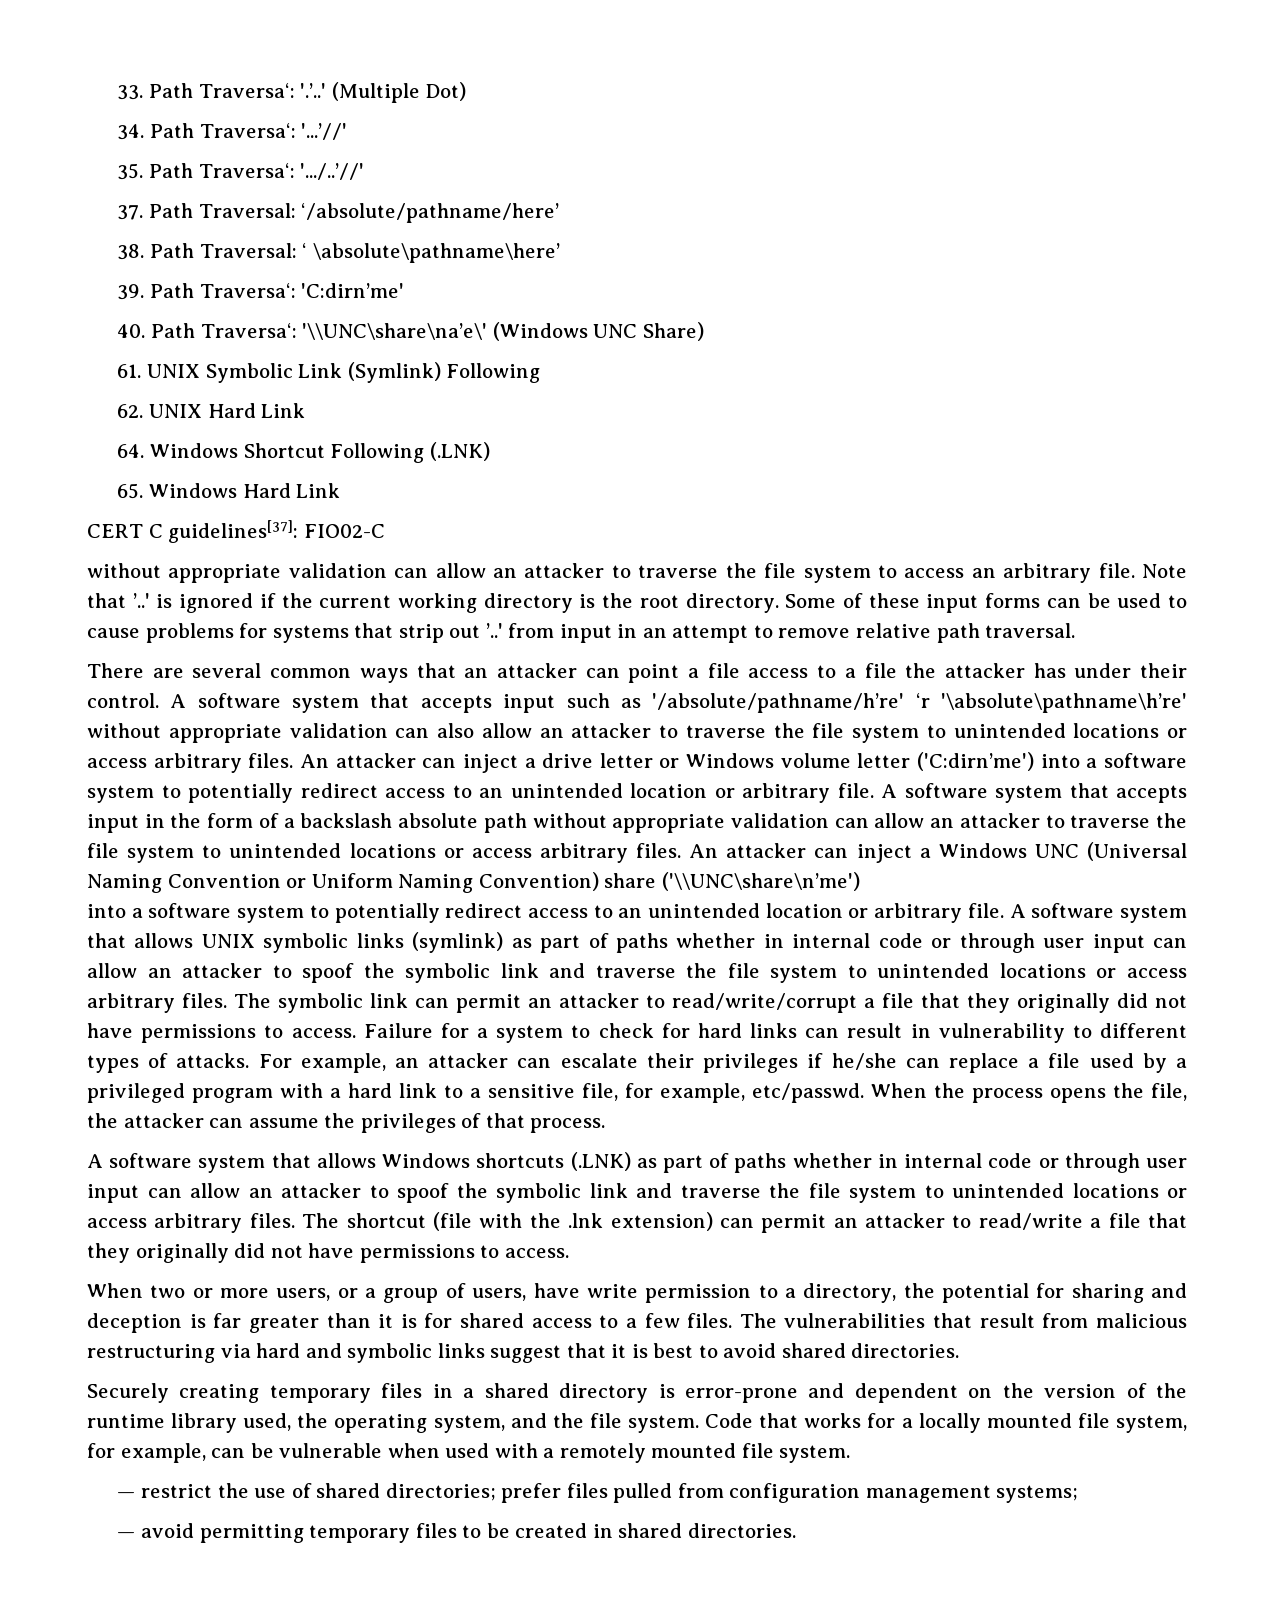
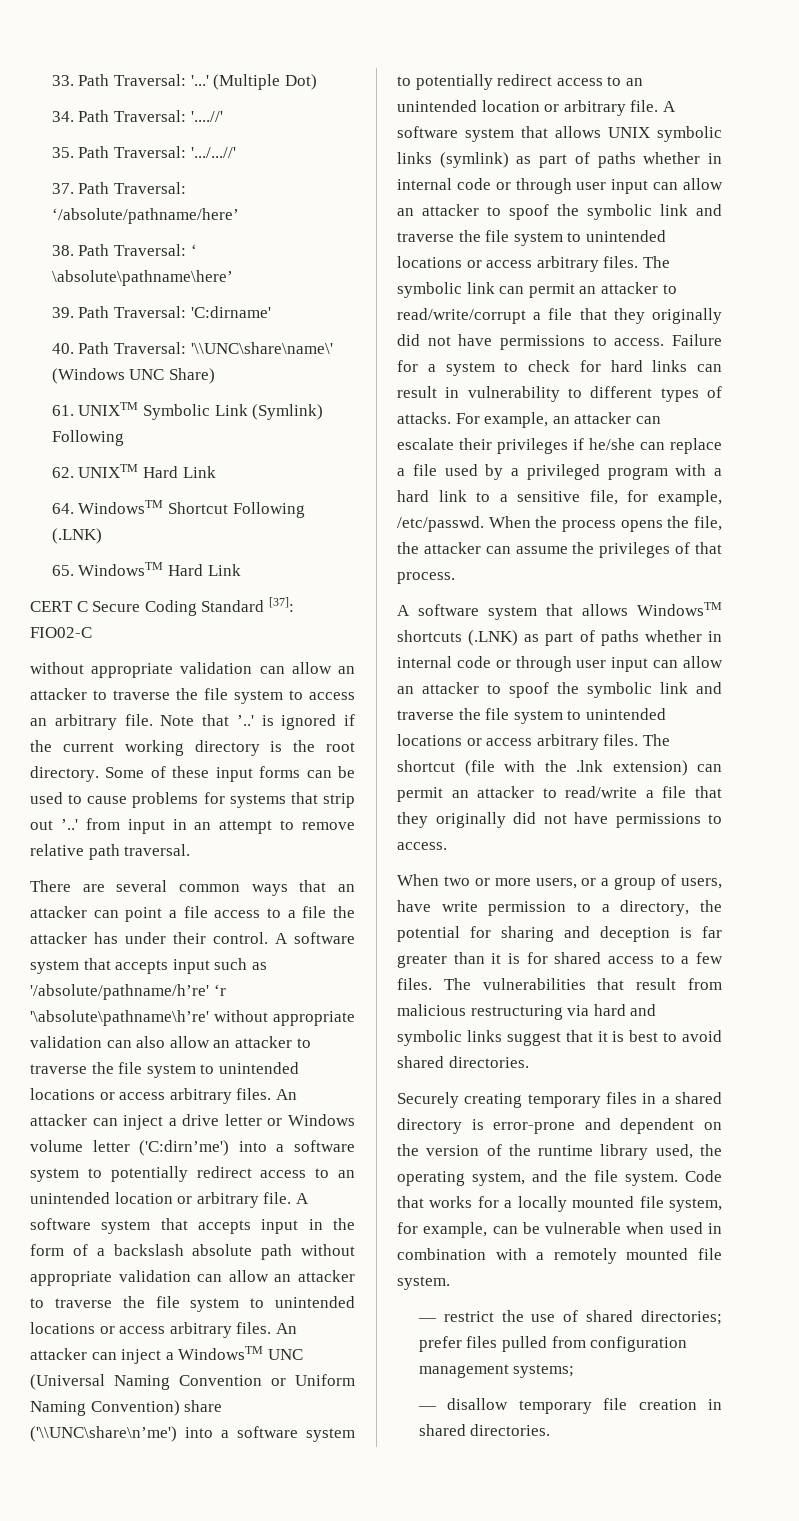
[198,83,327,98] Traversa‘: '.’..' -> [114,74,209,86] Traversal: '...'
[199,123,348,140] Traversa‘: '...’//' -> [114,110,223,122] Traversal: '....//'
[198,163,365,180] Traversa‘: '.../..’//' -> [114,146,236,158] Traversal: '.../...//'
[199,283,405,298] Traversa‘: 'C:dirn’me' -> [114,306,271,318] Traversal: 'C:dirname'
[200,323,488,340] Traversa‘: '\\UNC\share\na’e\' -> [114,342,333,354] Traversal: '\\UNC\share\name\'
[147,364,201,378] UNIX -> [78,402,139,416] UNIXTM
[149,404,203,418] UNIX -> [78,464,139,478] UNIXTM
[150,443,239,458] Windows -> [78,500,164,514] WindowsTM
[149,483,238,498] Windows -> [78,562,164,576] WindowsTM
[168,520,299,543] guidelines[37]: -> [92,597,294,616] Secure Coding Standard [37]:
[938,843,1027,858] Windows -> [178,1346,264,1360] WindowsTM
(860, 881) // -> (177, 1434) none
[752,1083,864,1103] etc/passwd. -> [397,516,484,532] /etc/passwd.
[382,1153,471,1168] Windows -> [637,602,722,616] WindowsTM
(490, 1450) none -> [708,1223,722,1234] [397,1248,486,1260] in combination
[141,1523,588,1543] avoid permitting temporary files to be created -> [447,1398,697,1414] disallow temporary file creation

